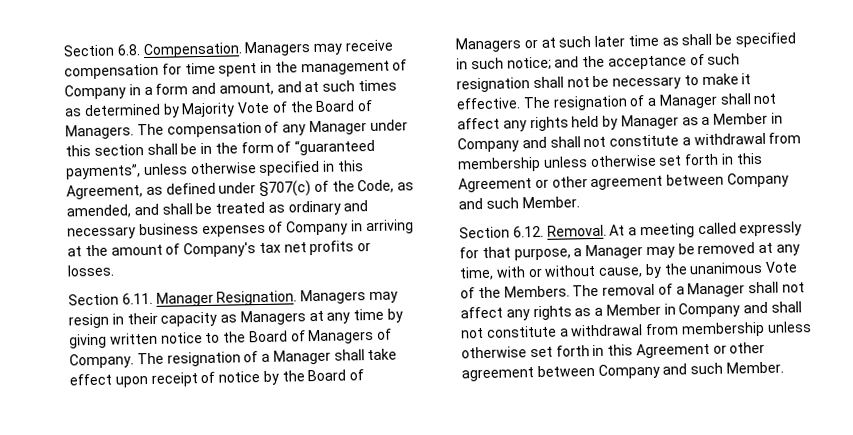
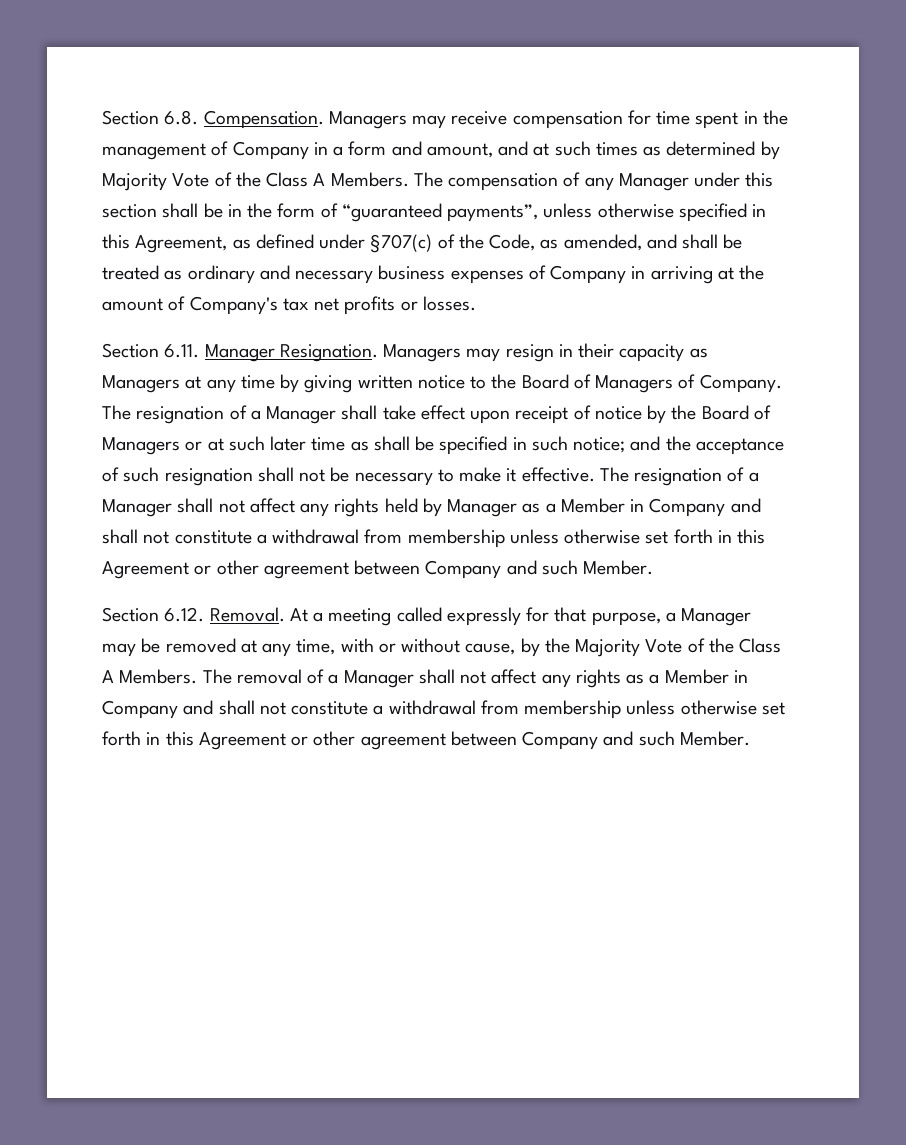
[315,99,374,112] [65,124,134,140] Board of Managers. -> [266,172,409,187] Class A Members.
[689,261,799,275] [460,286,501,299] unanimous Vote of the -> [575,638,782,657] [102,670,114,683] Majority Vote of the Class A

